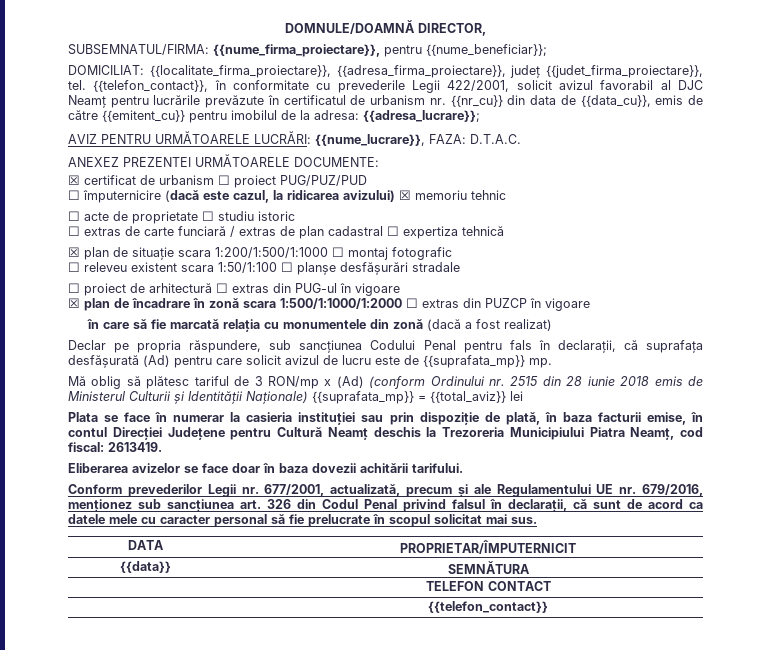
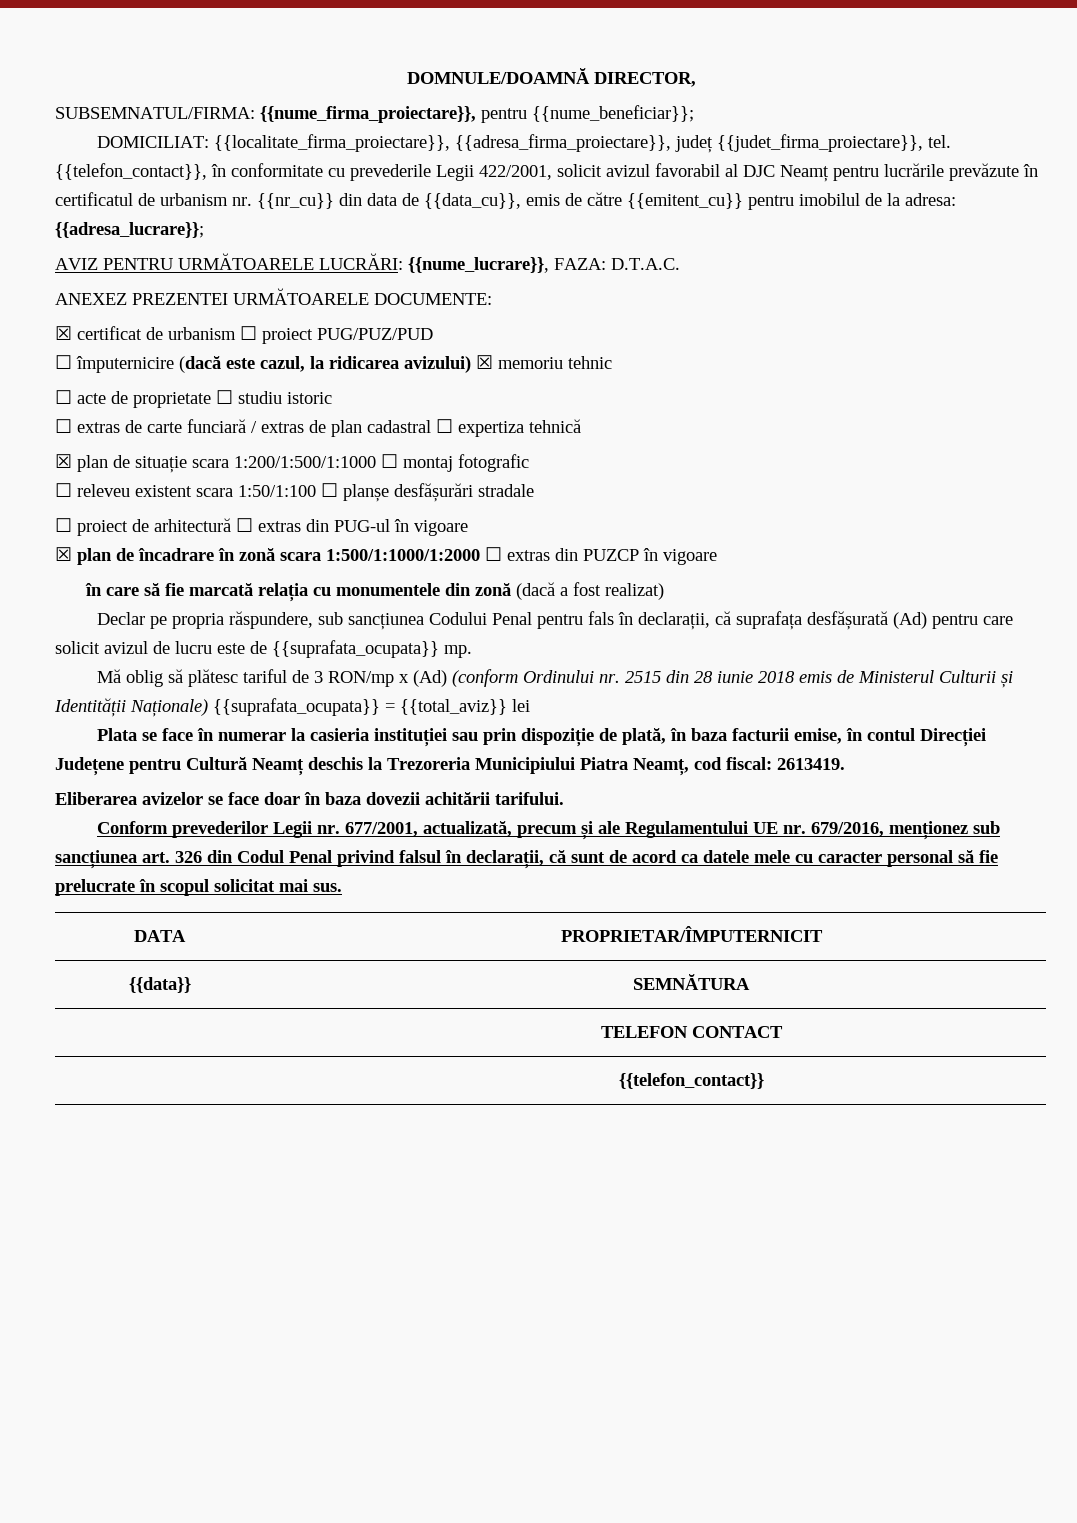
[423,355,525,368] {{suprafata_mp}} -> [272,640,439,658] {{suprafata_ocupata}}
[312,391,414,404] {{suprafata_mp}} -> [213,698,380,716] {{suprafata_ocupata}}

